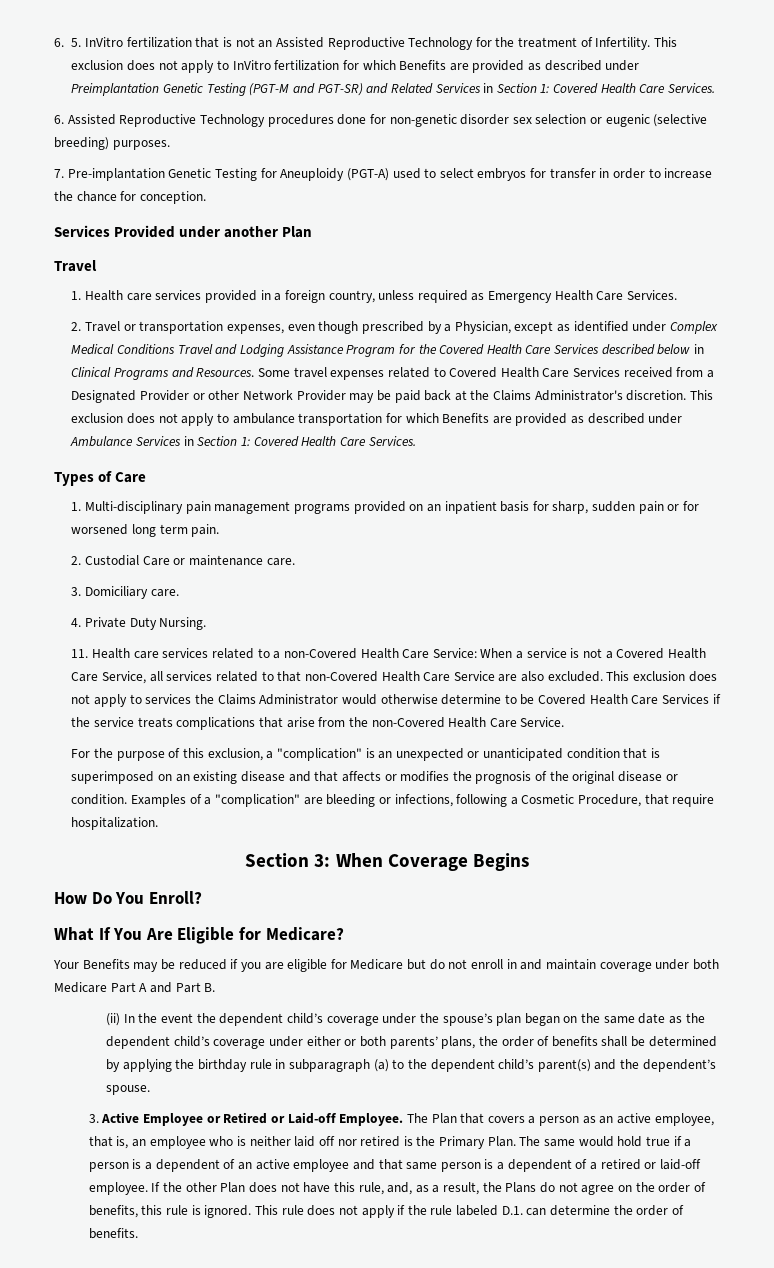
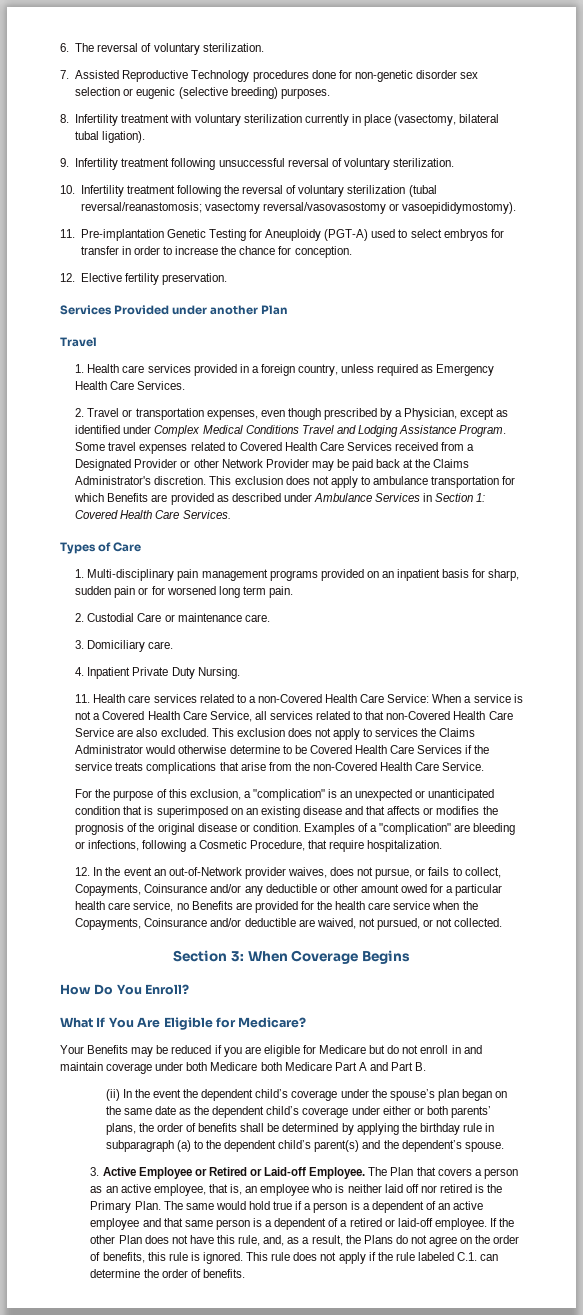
[54,37,678,50] [71,60,640,73] [71,83,716,96] [54,115,64,124] 6. 5. InVitro fertilization that is not an Assisted Reproductive Technology for the treatment of Infertility. This exclusion does not apply to InVitro fertilization for which Benefits are provided as described under Preimplantation Genetic Testing (PGT-M and PGT-SR) and Related Services in Section 1: Covered Health Care Services. // 6. -> [60,43,264,55] [60,70,69,79] 6. The reversal of voluntary sterilization. // 7.
[54,169,64,178] 7. -> [60,114,500,126] [75,131,146,143] [60,158,454,170] [60,185,437,197] [80,202,517,214] [60,229,75,238] 8. Infertility treatment with voluntary sterilization currently in place (vasectomy, bilateral tubal ligation). // 9. Infertility treatment following unsuccessful reversal of voluntary sterilization. // 10. Infertility treatment following the reversal of voluntary sterilization (tubal reversal/reanastomosis; vasectomy reversal/vasovasostomy or vasoepididymostomy). // 11.
(206, 197) none -> [60,273,227,285] // 12. Elective fertility preservation.
[346,344,705,357] [71,367,255,380] Program for the Covered Health Care Services described below in Clinical Programs and Resources. -> [459,425,507,437] Program.
(82, 622) none -> [87,667,131,679] Inpatient
(159, 823) none -> [75,867,501,879] [75,884,503,896] [75,901,478,913] [75,918,503,930] // 12. In the event an out-of-Network provider waives, does not pursue, or fails to collect, Copayments, Coinsurance and/or any deductible or other amount owed for a particular health care service, no Benefits are provided for the health care service when the Copayments, Coinsurance and/or deductible are waived, not pursued, or not collected.
(107, 987) none -> [260,1062,332,1071] both Medicare
[501,1206,523,1215] D.1. -> [457,1252,478,1261] C.1.

